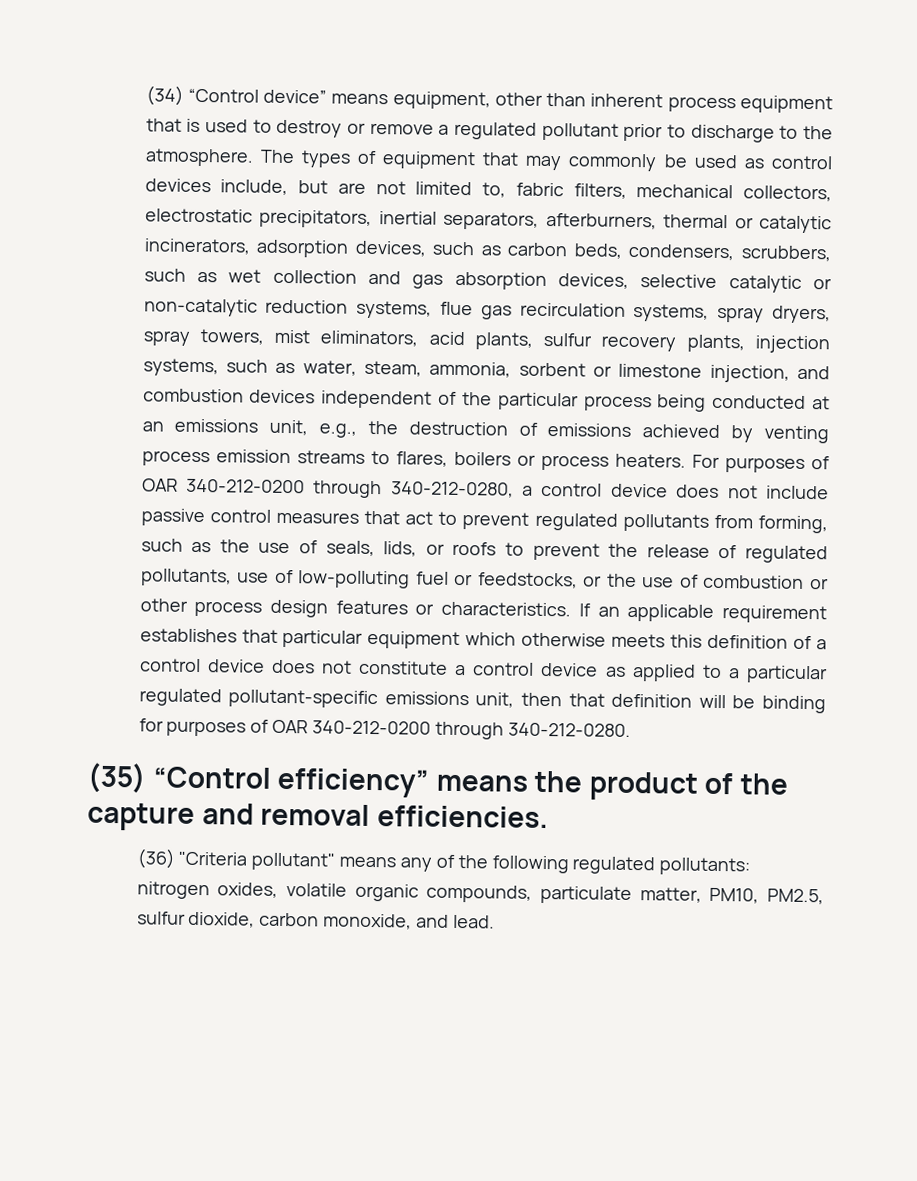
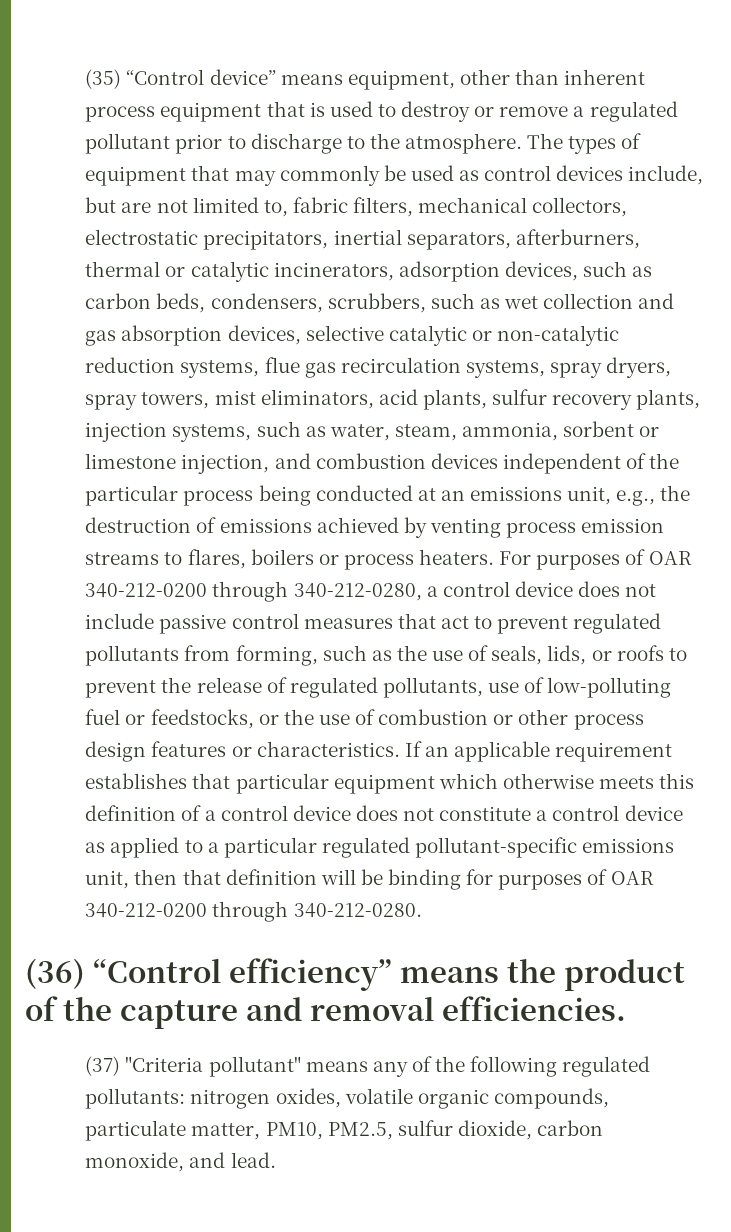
[145,85,184,106] (34) -> [85,69,122,89] (35)
[87,762,146,794] (35) -> [25,958,85,989] (36)
[136,848,176,869] (36) -> [85,1056,121,1076] (37)

